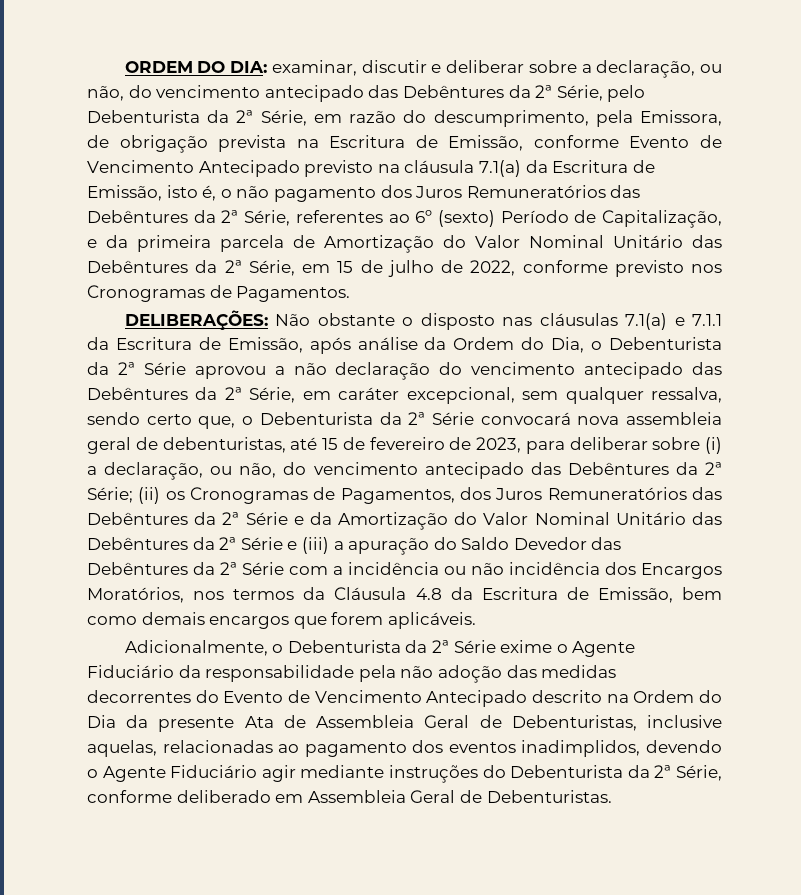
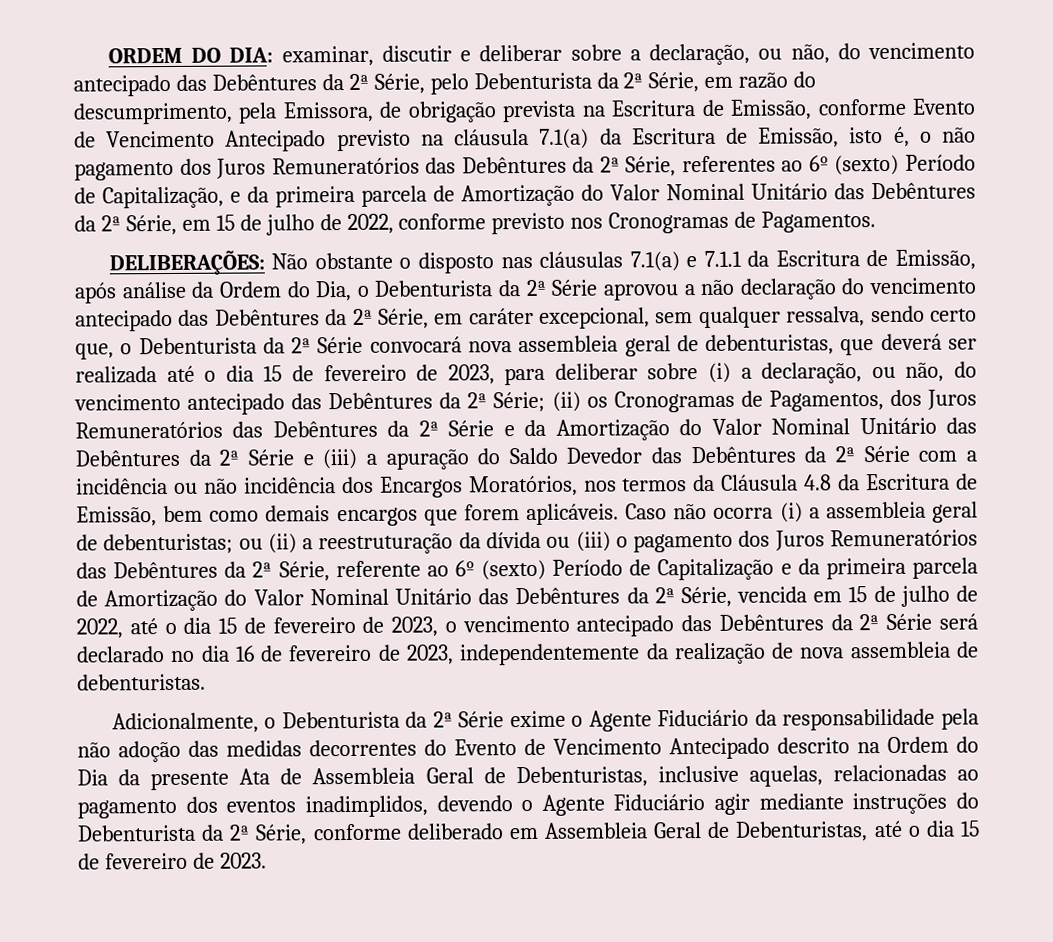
[290,437,318,450] até -> [840,333,978,356] [75,365,254,384] que deverá ser realizada até o dia
(476, 620) none -> [625,501,978,523] [76,529,979,555] [76,557,978,582] [76,585,978,612] [76,613,978,639] [76,641,980,666] [77,673,206,691] Caso não ocorra (i) a assembleia geral de debenturistas; ou (ii) a reestruturação da dívida ou (iii) o pagamento dos Juros Remuneratórios das Debêntures da 2ª Série, referente ao 6º (sexto) Período de Capitalização e da primeira parcela de Amortização do Valor Nominal Unitário das Debêntures da 2ª Série, vencida em 15 de julho de 2022, até o dia 15 de fevereiro de 2023, o vencimento antecipado das Debêntures da 2ª Série será declarado no dia 16 de fevereiro de 2023, independentemente da realização de nova assembleia de debenturistas.
[486,790,612,803] Debenturistas. -> [735,820,980,842] [78,852,267,870] Debenturistas, até o dia 15 de fevereiro de 2023.

